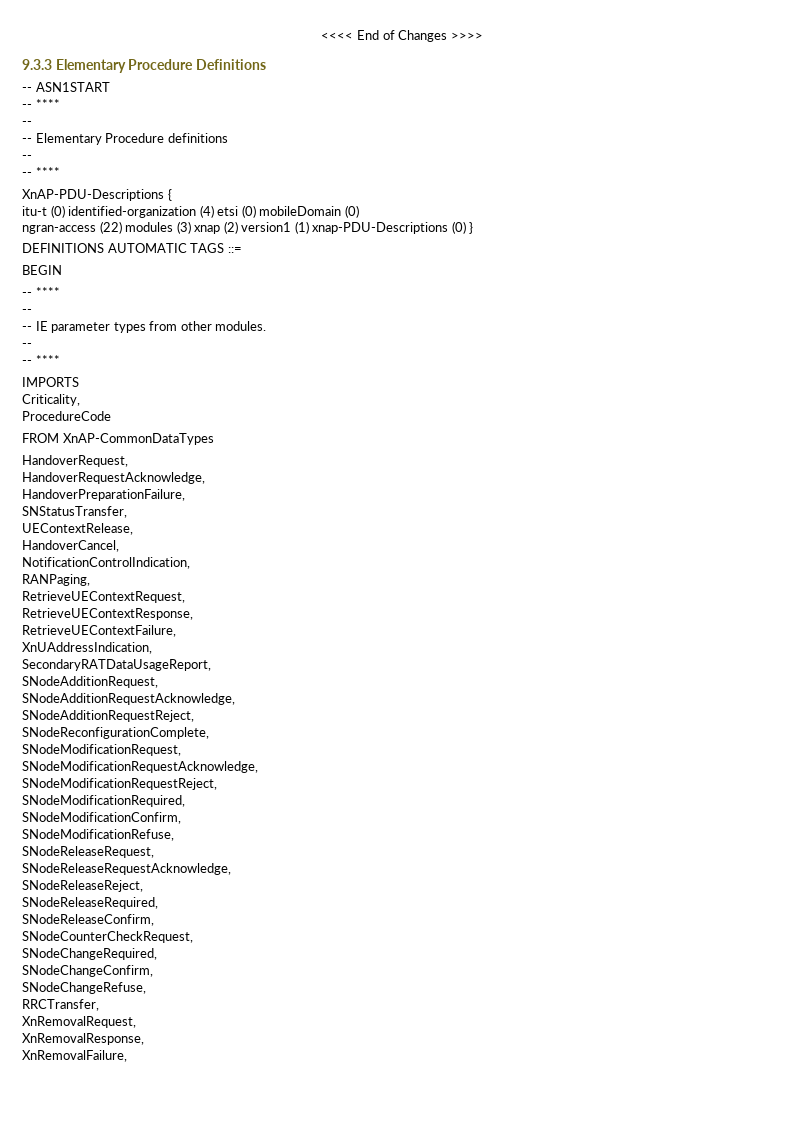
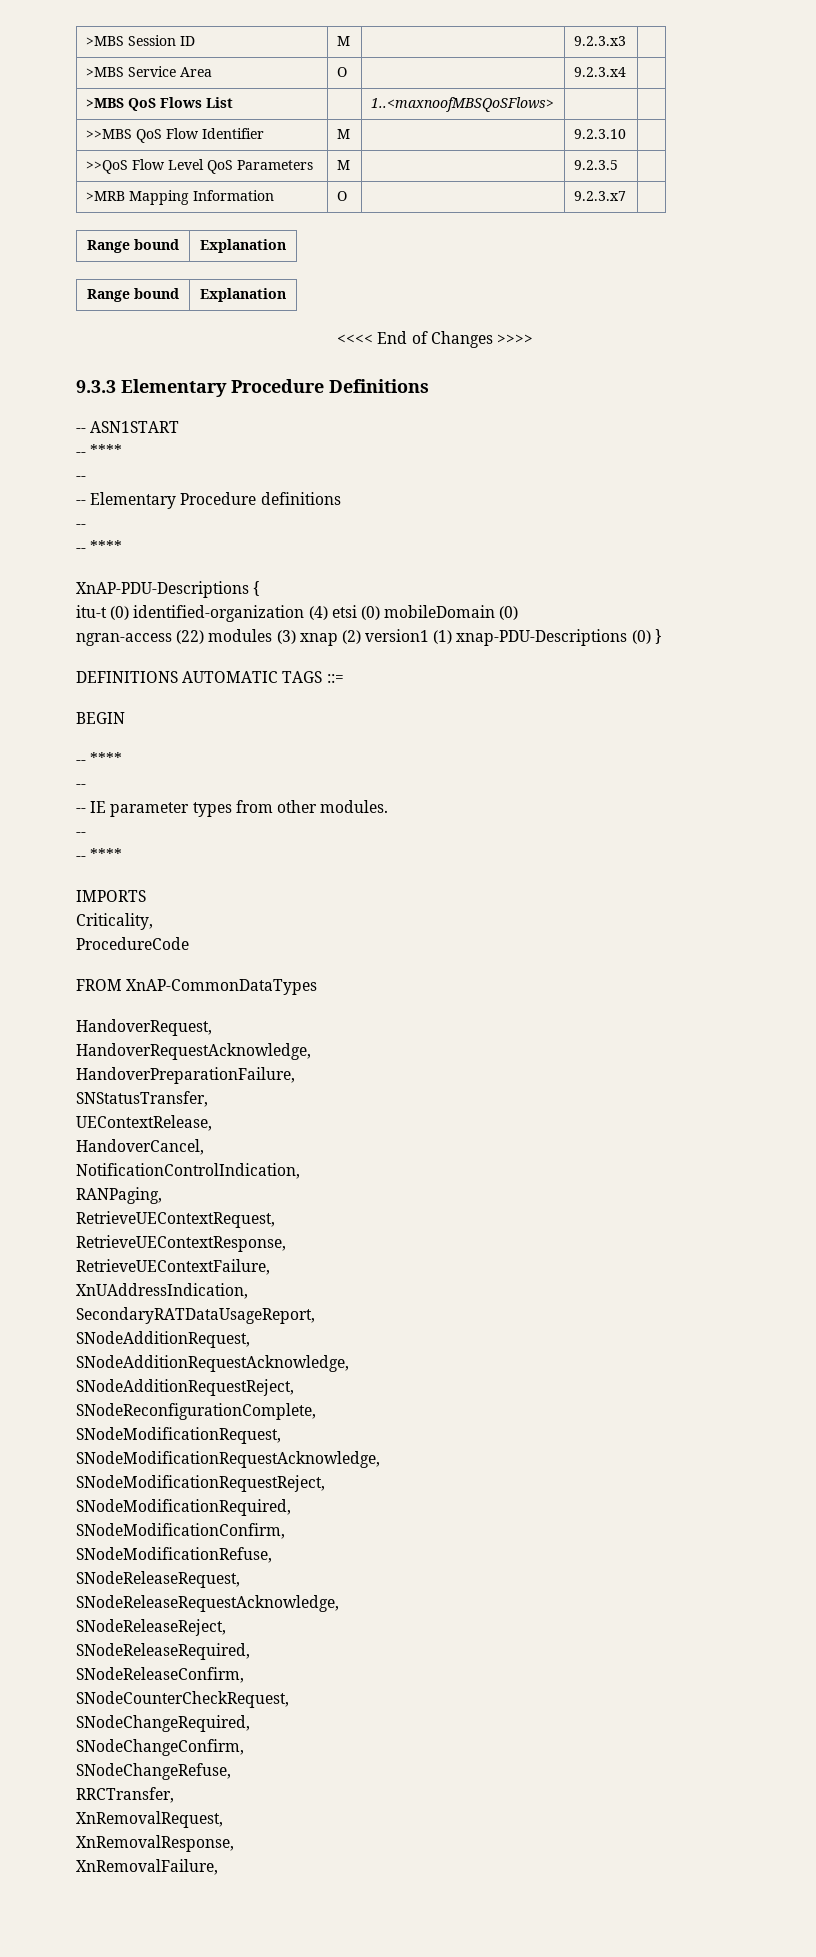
(321, 36) none -> [85,35,195,46] [336,36,350,46] [573,36,626,46] [85,66,212,77] [336,67,347,77] [573,67,626,77] [85,97,233,111] [370,97,554,112] [85,128,264,143] [336,129,350,139] [573,129,626,139] [85,159,313,174] [336,160,350,170] [573,160,618,170] [85,190,274,205] [336,191,347,201] [573,191,626,201] [87,239,179,253] [200,239,286,253] [87,288,179,302] [200,288,286,302] >MBS Session ID | M | | 9.2.3.x3 | // >MBS Service Area | O | | 9.2.3.x4 | // >MBS QoS Flows List | | 1..<maxnoofMBSQoSFlows> | | // >>MBS QoS Flow Identifier | M | | 9.2.3.10 | // >>QoS Flow Level QoS Parameters | M | | 9.2.3.5 | // >MRB Mapping Information | O | | 9.2.3.x7 | // Range bound | Explanation // Range bound | Explanation //

